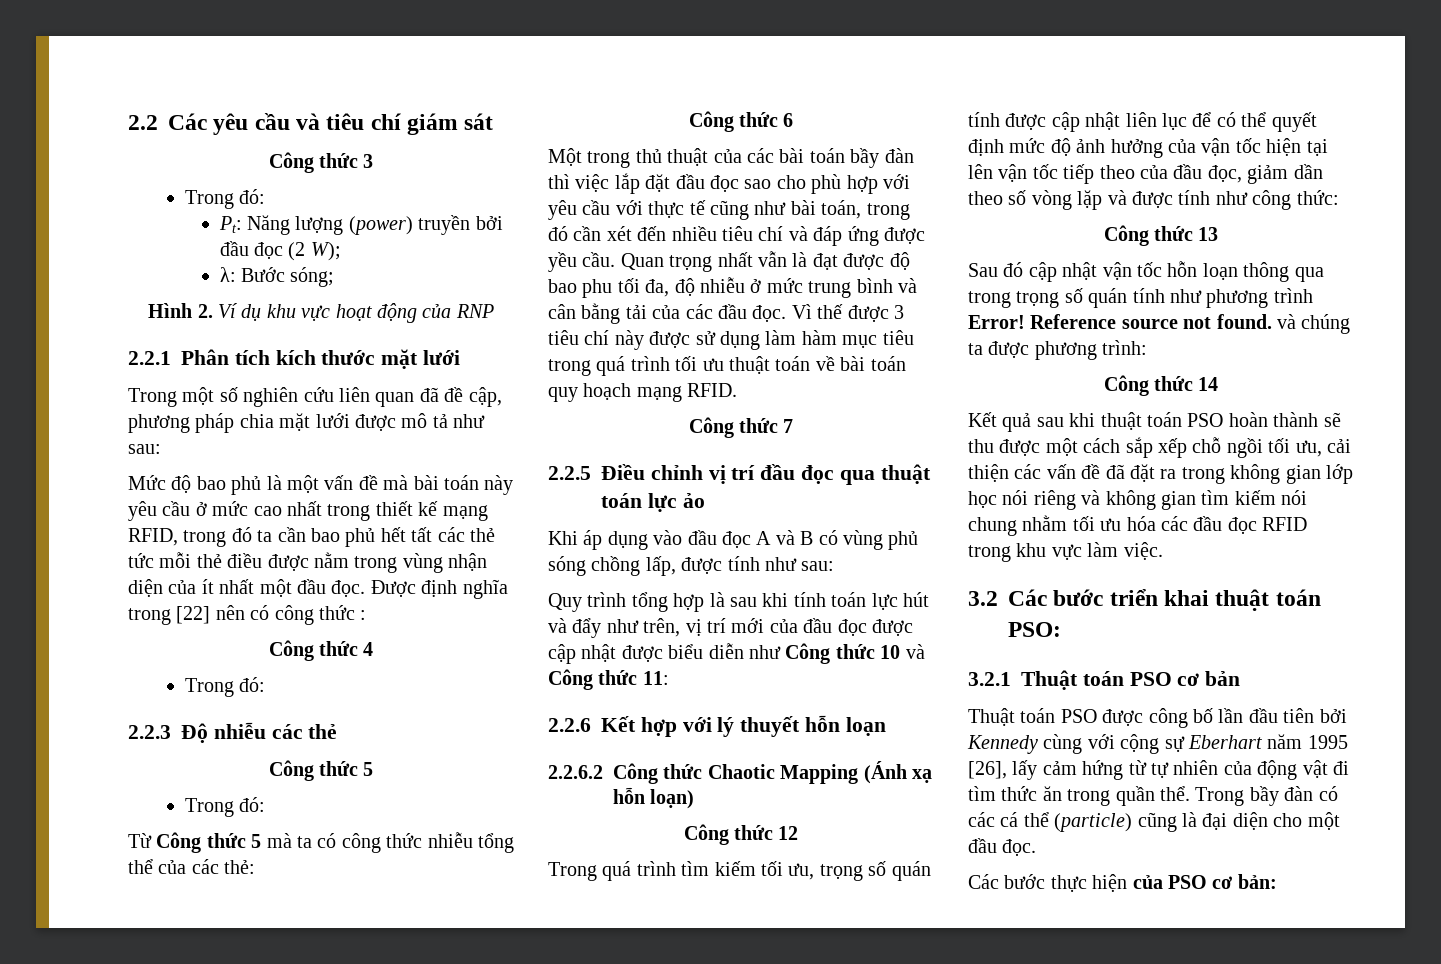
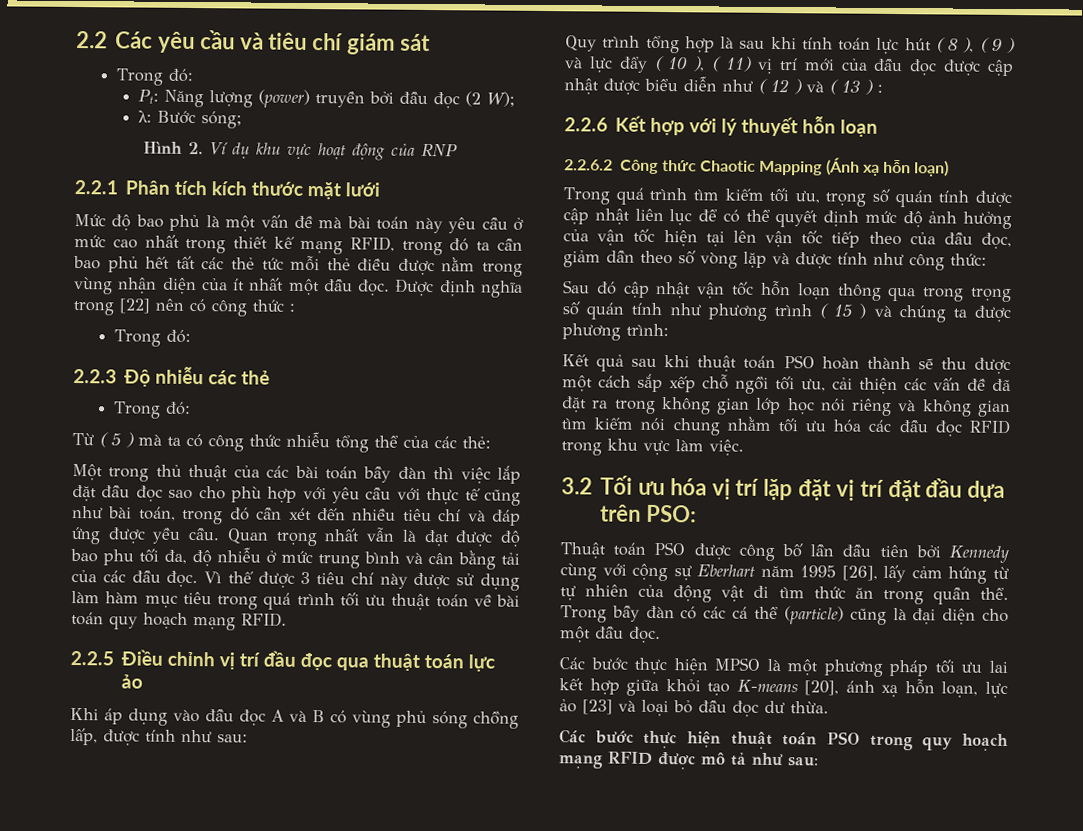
[268,152,374,173] // Công thức 3 -> (431, 42) none
[128,387,502,407] [128,413,486,433] [128,444,161,454] // Trong một số nghiên cứu liên quan đã đề cập, phương pháp chia mặt lưới được mô tả như sau: -> (381, 189) none
[268,640,374,661] // Công thức 4 -> (295, 307) none
[268,760,374,781] // Công thức 5 -> (271, 377) none
[156,832,262,853] Công thức 5 -> [99,432,134,448] ( 5 )
[688,111,794,132] // Công thức 6 -> (491, 442) none
[688,417,794,438] // Công thức 7 -> (287, 619) none
[548,618,681,638] và đẩy như trên, -> [935,37,1015,54] [564,55,753,73] ( 8 ), ( 9 ) và lực đẩy ( 10 ), ( 11)
[785,643,925,664] [548,669,669,690] Công thức 10 và Công thức 11: -> [758,78,883,95] ( 12 ) và ( 13 ) :
[683,824,799,845] // Công thức 12 -> (950, 168) none
[1103,225,1219,246] // Công thức 13 -> (987, 259) none
[968,314,1272,329] Error! Reference source not found. -> [819,303,867,319] ( 15 )
[1103,375,1219,396] // Công thức 14 -> (669, 330) none
[1008,589,1321,611] [1008,622,1061,637] [968,670,1241,690] Các bước triển khai thuật toán PSO: // 3.2.1 Thuật toán PSO cơ bản -> [600,475,1006,502] [600,504,698,523] Tối ưu hóa vị trí lặp đặt vị trí đặt đầu dựa trên PSO:
[1132,874,1277,889] của PSO cơ bản: -> [714,657,1008,677] [559,678,1008,698] [559,699,829,717] [559,729,1009,752] [558,751,819,770] MPSO là một phương pháp tối ưu lai kết hợp giữa khỏi tạo K-means [20], ánh xạ hỗn loạn, lực ảo [23] và loại bỏ đầu đọc dư thừa. // Các bước thực hiện thuật toán PSO trong quy hoạch mạng RFID được mô tả như sau:

